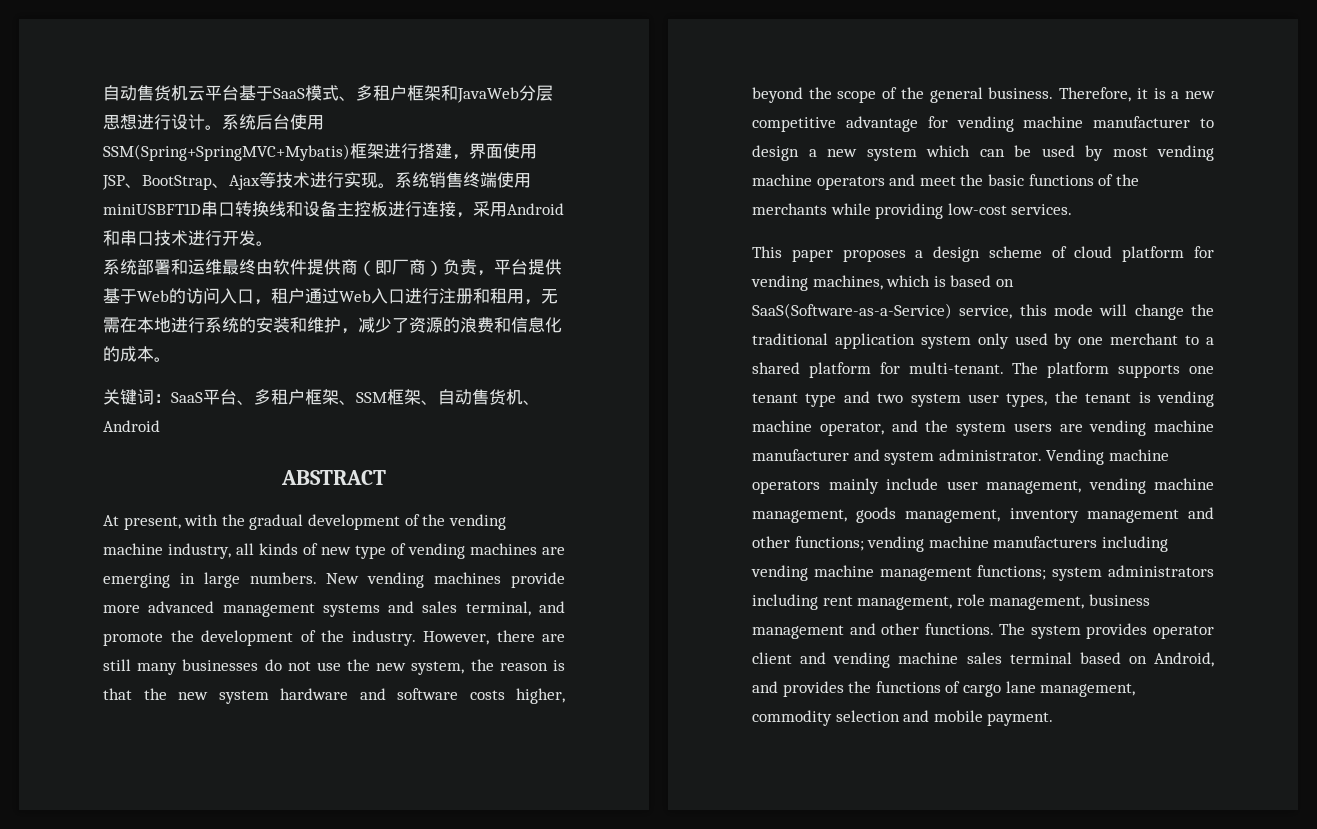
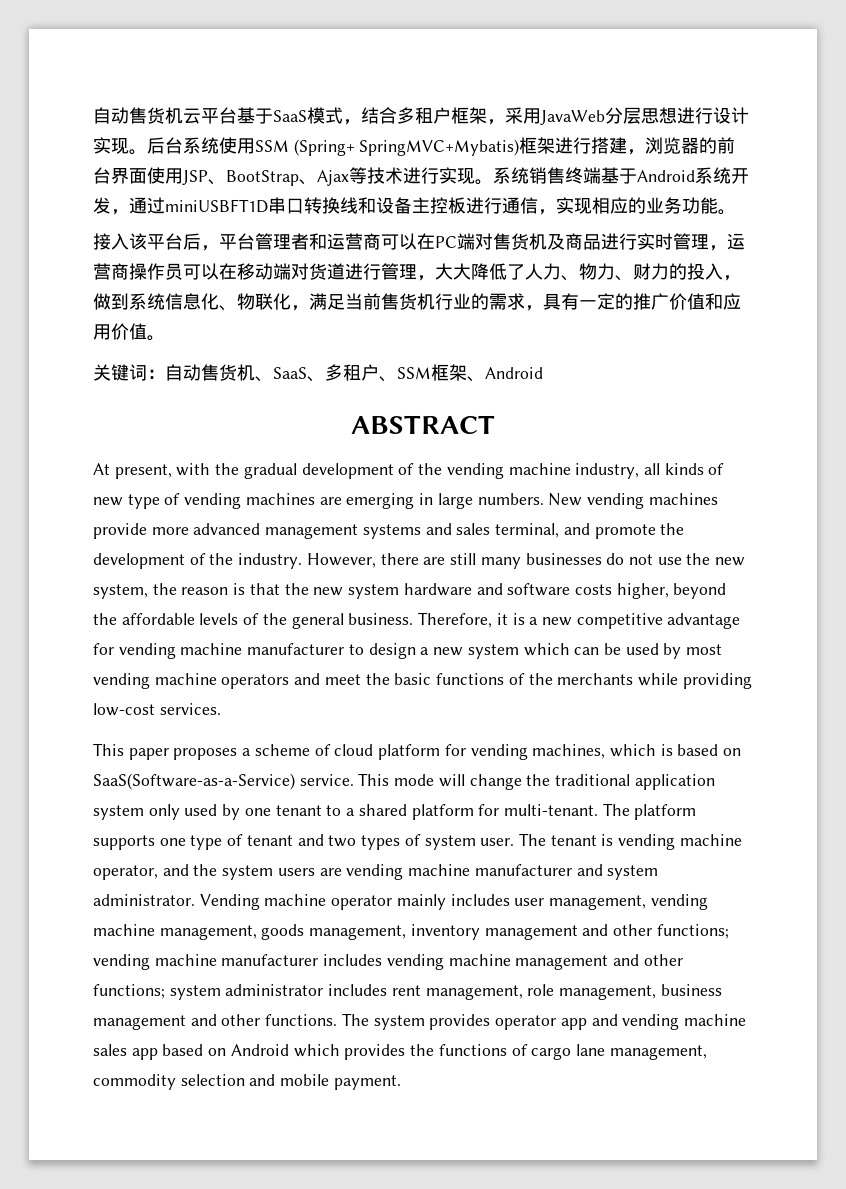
[339,85,458,101] 、多租户框架和 -> [343,107,541,125] ，结合多租户框架，采用
[205,114,324,130] [103,144,350,161] 。系统后台使用SSM(Spring+SpringMVC+Mybatis) -> [93,137,520,156] 实现。后台系统使用SSM (Spring+ SpringMVC+Mybatis)
(469, 157) none -> [645,137,736,154] [93,167,111,184] 浏览器的前台
[497,172,531,188] 使用 -> [601,167,749,184] [93,197,165,215] 基于Android系统开发，通过
[422,201,564,218] [103,230,273,246] [103,259,562,276] [103,288,558,305] [103,317,562,334] [103,346,171,362] [103,389,523,405] 连接，采用Android和串口技术进行开发。 // 系统部署和运维最终由软件提供商（即厂商）负责，平台提供基于Web的访问入口，租户通过Web入口进行注册和租用，无需在本地进行系统的安装和维护，减少了资源的浪费和信息化的成本。 // 关键词：SaaS平台、多租户框架、SSM框架、自动售货机 -> [502,197,736,215] [93,233,745,251] [93,263,741,281] [93,293,741,311] [93,323,165,341] [93,364,467,382] 通信，实现相应的业务功能。 // 接入该平台后，平台管理者和运营商可以在PC端对售货机及商品进行实时管理，运营商操作员可以在移动端对货道进行管理，大大降低了人力、物力、财力的投入，做到系统信息化、物联化，满足当前售货机行业的需求，具有一定的推广价值和应用价值。 // 关键词：自动售货机、SaaS、多租户、SSM框架
[837,90,877,103] scope -> [121,613,239,625] affordable levels
[933,246,981,262] design -> (252, 752) none
[959,304,1047,319] service, this -> [299,773,390,786] service. This
[1110,333,1179,345] merchant -> [275,805,322,816] tenant
[752,391,1078,407] tenant type and two system user types, the -> [190,833,546,850] type of tenant and two types of system user. The
[752,478,938,494] operators mainly include -> [331,894,510,910] operator mainly includes
[993,536,1168,552] manufacturers including -> [221,954,383,966] manufacturer includes
[977,565,1214,581] [752,594,818,610] functions; system administrators including -> [613,954,683,966] [93,984,388,1000] and other functions; system administrator includes
[752,652,792,664] client -> [560,1018,587,1030] app
[1009,652,1214,667] [752,681,778,693] terminal based on Android, and -> [131,1044,340,1060] app based on Android which

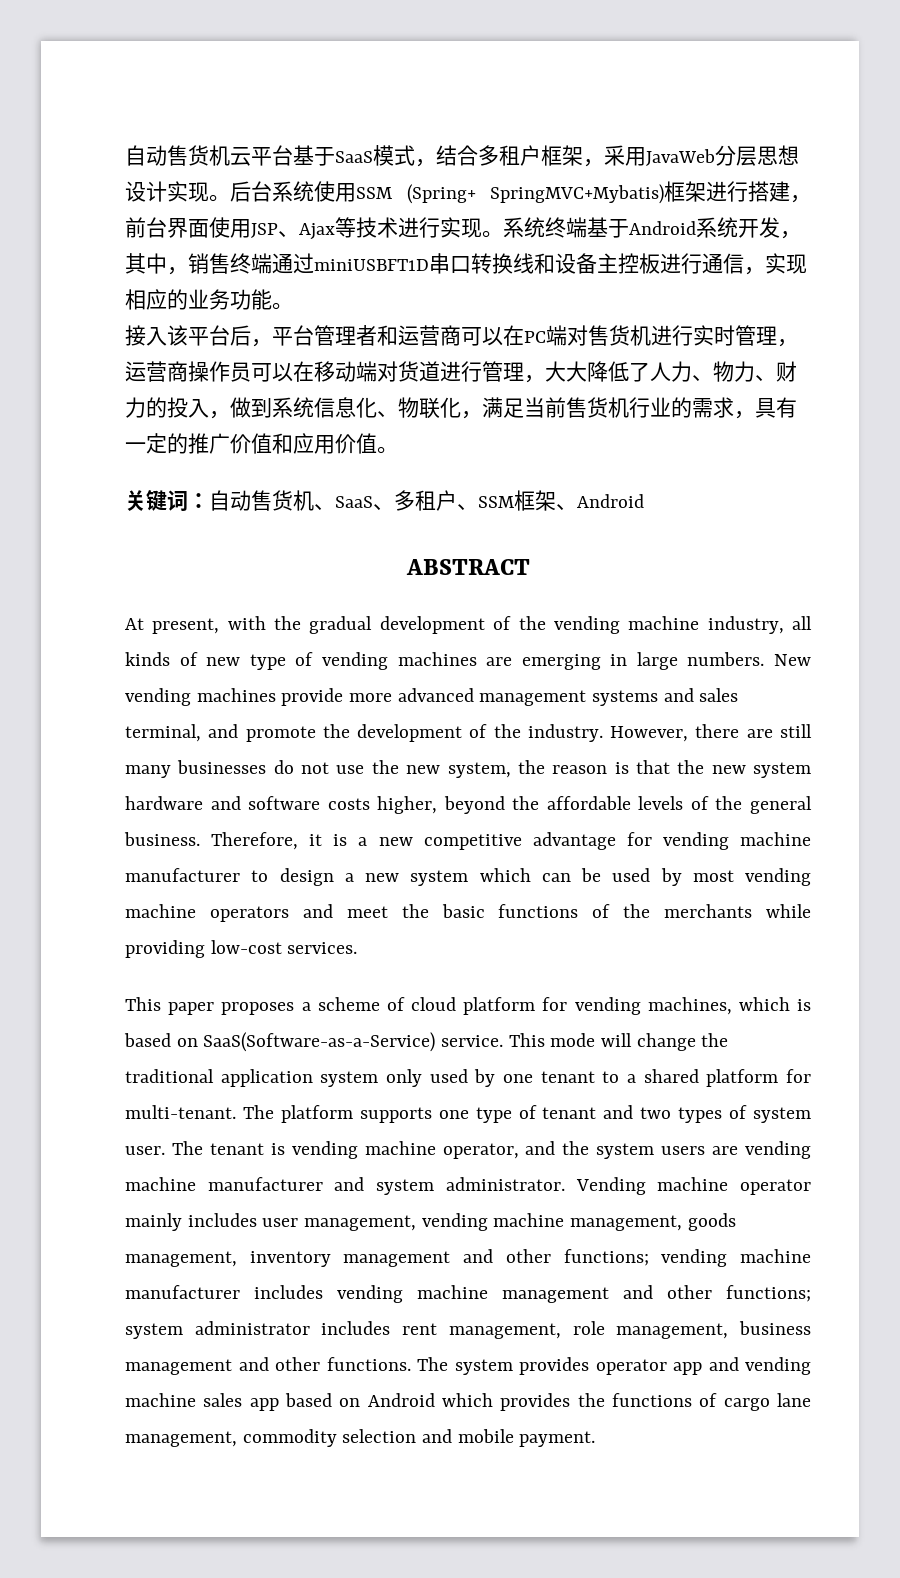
[677,107,713,124] 进行 -> (799, 155) none
[645,137,718,154] 浏览器的 -> (811, 199) none
[226,170,317,186] BootStrap、 -> (299, 234) none
[529,167,565,184] 销售 -> (545, 227) none
(129, 212) none -> [125,253,272,275] 其中，销售终端
[547,233,601,250] 及商品 -> (651, 335) none

